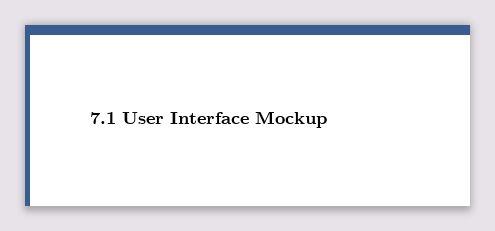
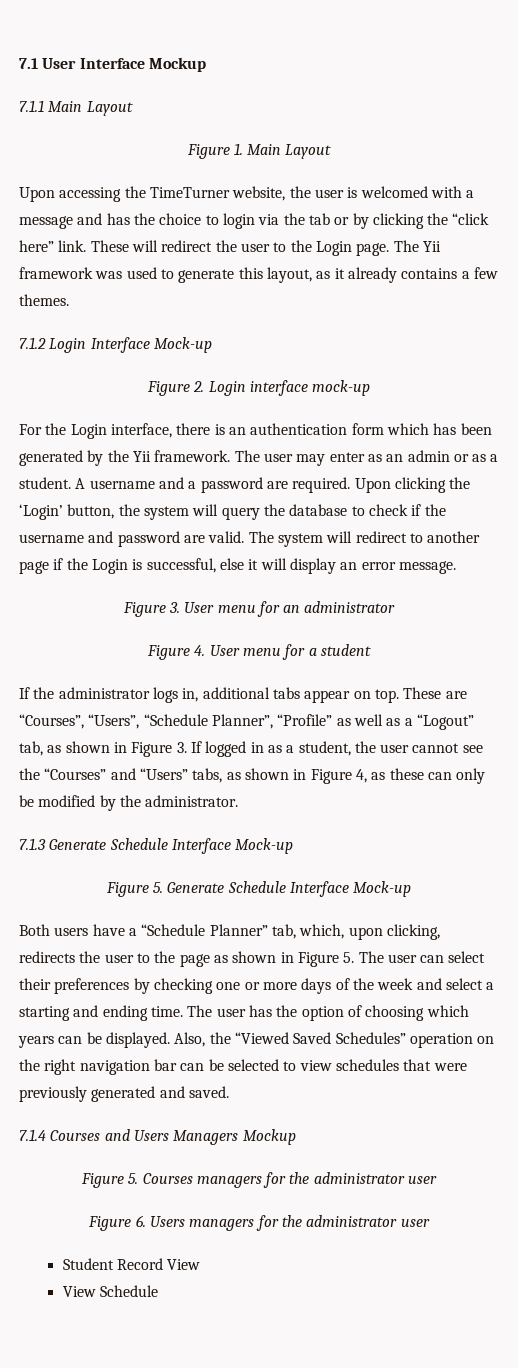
(327, 119) none -> [19,100,133,116] [186,143,332,159] [19,186,475,202] [19,213,490,229] [19,240,441,256] [19,267,498,283] [19,294,69,306] [19,337,212,353] [146,380,371,396] [19,423,492,439] [19,450,499,466] [19,477,471,493] [19,504,446,520] [19,531,481,547] [19,558,456,574] [122,601,396,617] [147,644,371,660] [19,687,467,703] [19,714,474,730] [19,741,483,757] [19,768,486,784] [19,795,239,811] [19,838,294,854] [105,881,412,897] [19,924,440,940] [19,951,486,967] [19,978,495,994] [19,1005,469,1021] [18,1032,495,1048] [19,1059,467,1075] [19,1086,229,1102] [19,1129,296,1145] [80,1172,438,1188] [88,1215,430,1231] [62,1258,201,1270] [62,1285,158,1297] // 7.1.1 Main Layout // Figure 1. Main Layout // Upon accessing the TimeTurner website, the user is welcomed with a message and has the choice to login via the tab or by clicking the “click here” link. These will redirect the user to the Login page. The Yii framework was used to generate this layout, as it already contains a few themes. // 7.1.2 Login Interface Mock-up // Figure 2. Login interface mock-up // For the Login interface, there is an authentication form which has been generated by the Yii framework. The user may enter as an admin or as a student. A username and a password are required. Upon clicking the ‘Login’ button, the system will query the database to check if the username and password are valid. The system will redirect to another page if the Login is successful, else it will display an error message. // Figure 3. User menu for an administrator // Figure 4. User menu for a student // If the administrator logs in, additional tabs appear on top. These are “Courses”, “Users”, “Schedule Planner”, “Profile” as well as a “Logout” tab, as shown in Figure 3. If logged in as a student, the user cannot see the “Courses” and “Users” tabs, as shown in Figure 4, as these can only be modified by the administrator. // 7.1.3 Generate Schedule Interface Mock-up // Figure 5. Generate Schedule Interface Mock-up // Both users have a “Schedule Planner” tab, which, upon clicking, redirects the user to the page as shown in Figure 5. The user can select their preferences by checking one or more days of the week and select a starting and ending time. The user has the option of choosing which years can be displayed. Also, the “Viewed Saved Schedules” operation on the right navigation bar can be selected to view schedules that were previously generated and saved. // 7.1.4 Courses and Users Managers Mockup // Figure 5. Courses managers for the administrator user // Figure 6. Users managers for the administrator user // Student Record View // View Schedule

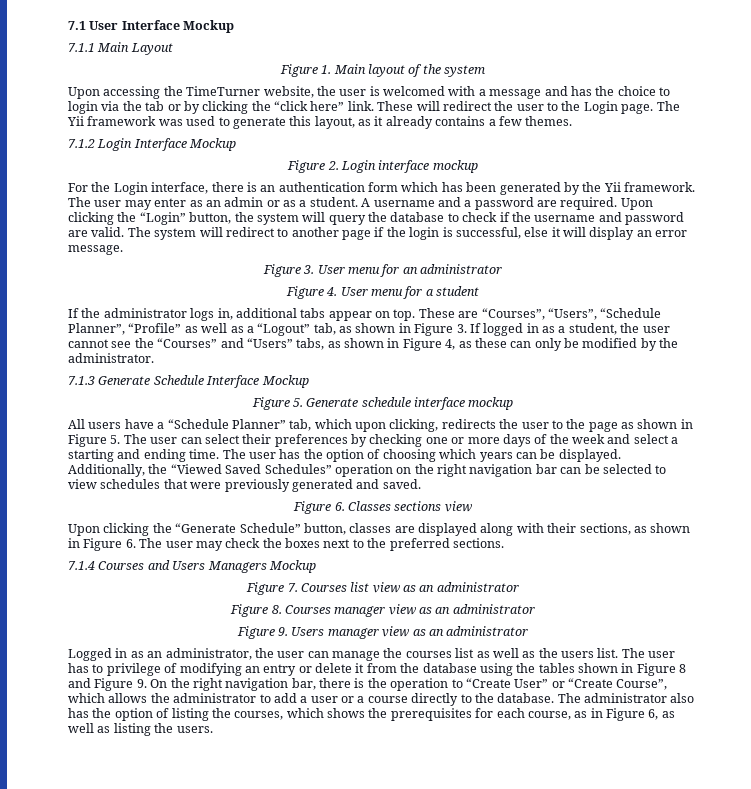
[285,144,332,159] Layout -> [368,64,486,77] layout of the system
[153,337,212,353] Mock-up -> [189,138,237,151] Mockup
[312,380,371,396] mock-up -> [432,160,478,173] mockup
[19,504,63,520] ‘Login’ -> [139,212,186,225] “Login”
[91,559,128,574] Login -> [409,227,440,240] login
[235,838,294,854] Mock-up -> [261,375,309,388] Mockup
[227,881,412,897] [19,924,50,936] Schedule Interface Mock-up // Both -> [361,397,514,410] [68,419,85,429] schedule interface mockup // All
[299,924,345,939] which, -> [314,419,352,429] which
[174,1032,206,1047] Also, -> [68,464,145,477] Additionally,
(229, 1092) none -> [293,501,472,514] [68,523,691,536] [68,538,504,551] // Figure 6. Classes sections view // Upon clicking the “Generate Schedule” button, classes are displayed along with their sections, as shown in Figure 6. The user may check the boxes next to the preferred sections.
[128,1172,438,1188] [88,1215,430,1231] [62,1258,201,1270] [62,1285,158,1297] 5. Courses managers for the administrator user // Figure 6. Users managers for the administrator user // Student Record View // View Schedule -> [287,582,519,593] [230,604,535,617] [236,626,529,639] [68,648,676,661] [68,663,687,676] [68,678,668,691] [68,693,695,706] [68,708,675,721] [68,723,213,736] 7. Courses list view as an administrator // Figure 8. Courses manager view as an administrator // Figure 9. Users manager view as an administrator // Logged in as an administrator, the user can manage the courses list as well as the users list. The user has to privilege of modifying an entry or delete it from the database using the tables shown in Figure 8 and Figure 9. On the right navigation bar, there is the operation to “Create User” or “Create Course”, which allows the administrator to add a user or a course directly to the database. The administrator also has the option of listing the courses, which shows the prerequisites for each course, as in Figure 6, as well as listing the users.

